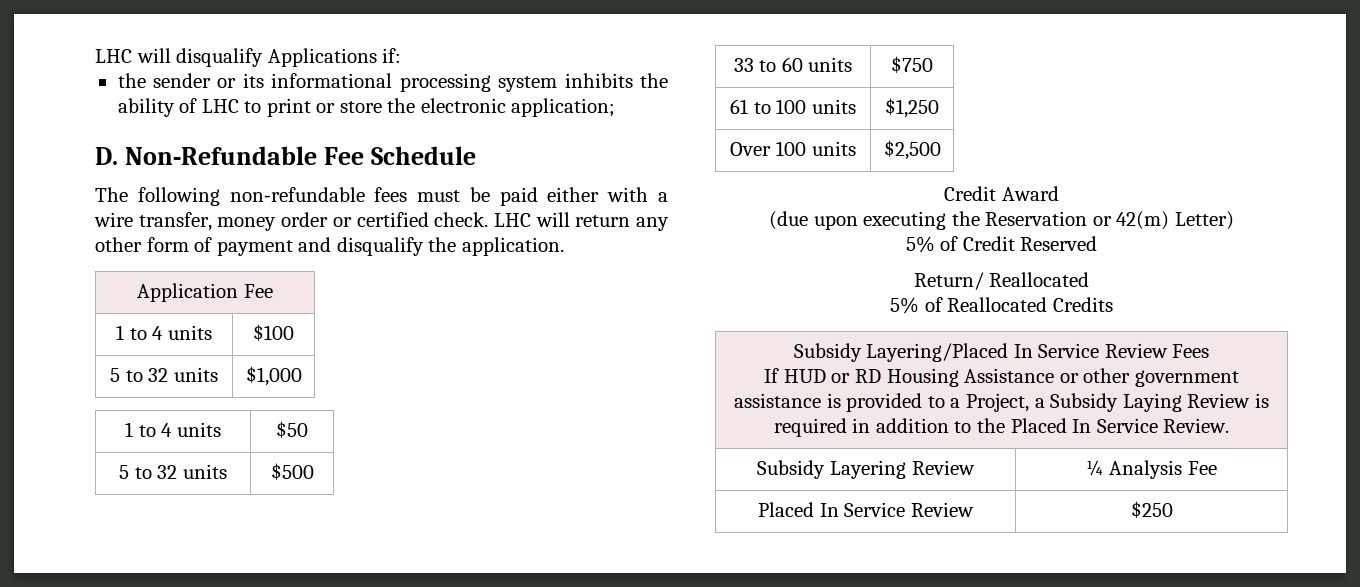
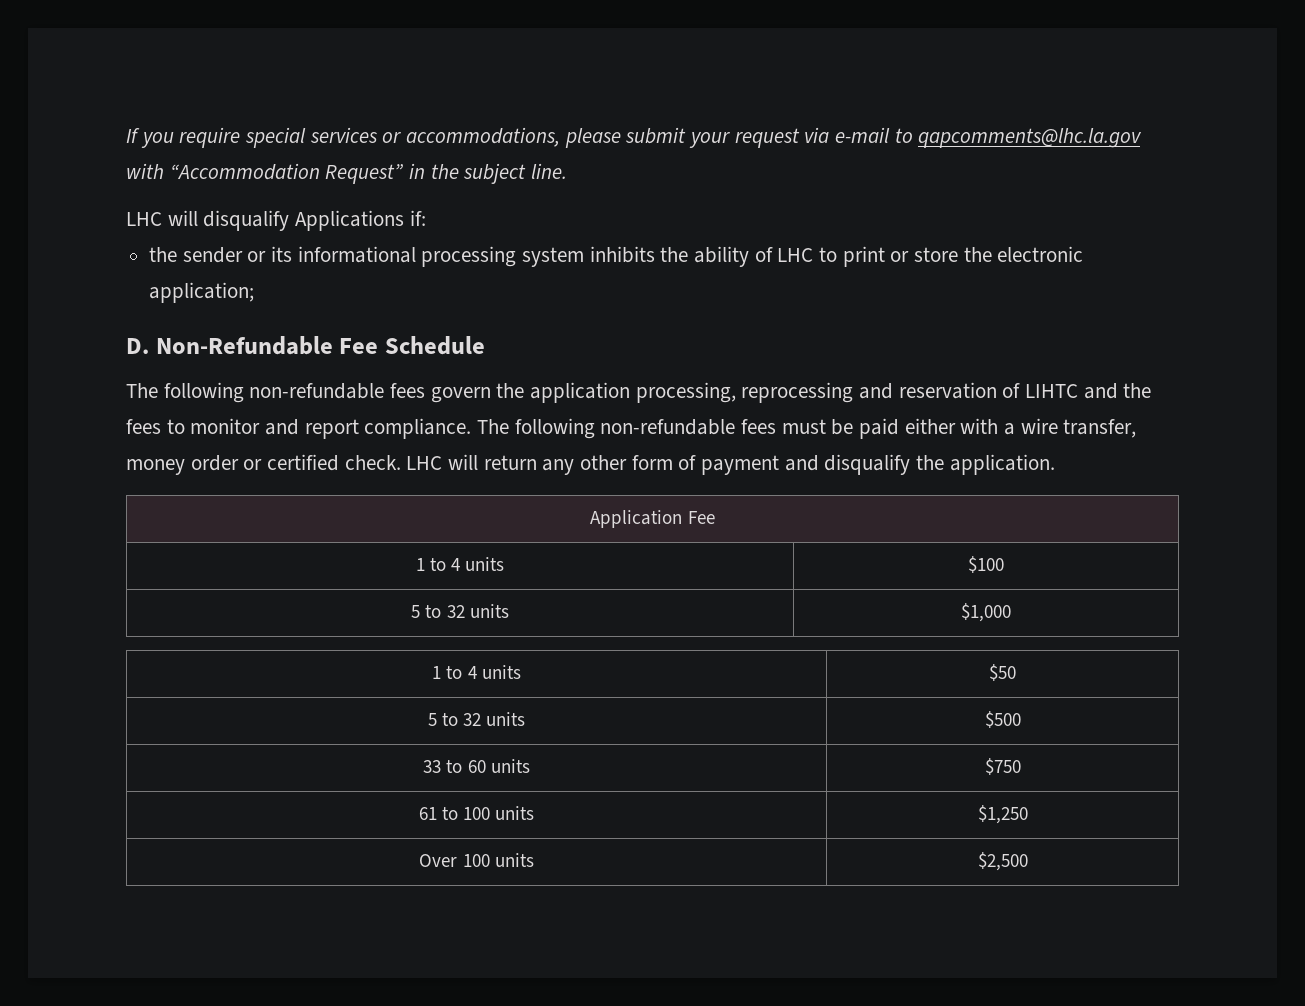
(95, 56) none -> [126,127,1143,148] [126,163,568,184] If you require special services or accommodations, please submit your request via e‐mail to qapcomments@lhc.la.gov with “Accommodation Request” in the subject line. //
(408, 194) none -> [430,382,1152,403] [126,418,777,439] govern the application processing, reprocessing and reservation of LIHTC and the fees to monitor and report compliance. The following non‐refundable fees
[944,186,1059,201] [769,211,1234,230] [905,236,1098,253] [913,272,1090,290] [890,297,1113,314] [793,343,1210,362] [764,368,1239,387] [734,393,1269,412] [773,418,1230,437] [757,460,975,479] [1086,460,1217,479] [758,502,974,517] [1130,501,1173,518] // Credit Award // (due upon executing the Reservation or 42(m) Letter) // 5% of Credit Reserved // Return/ Reallocated // 5% of Reallocated Credits // Subsidy Layering/Placed In Service Review Fees // If HUD or RD Housing Assistance or other government assistance is provided to a Project, a Subsidy Laying Review is required in addition to the Placed In Service Review. // Subsidy Layering Review | ¼ Analysis Fee // Placed In Service Review | $250 -> (1028, 861) none

